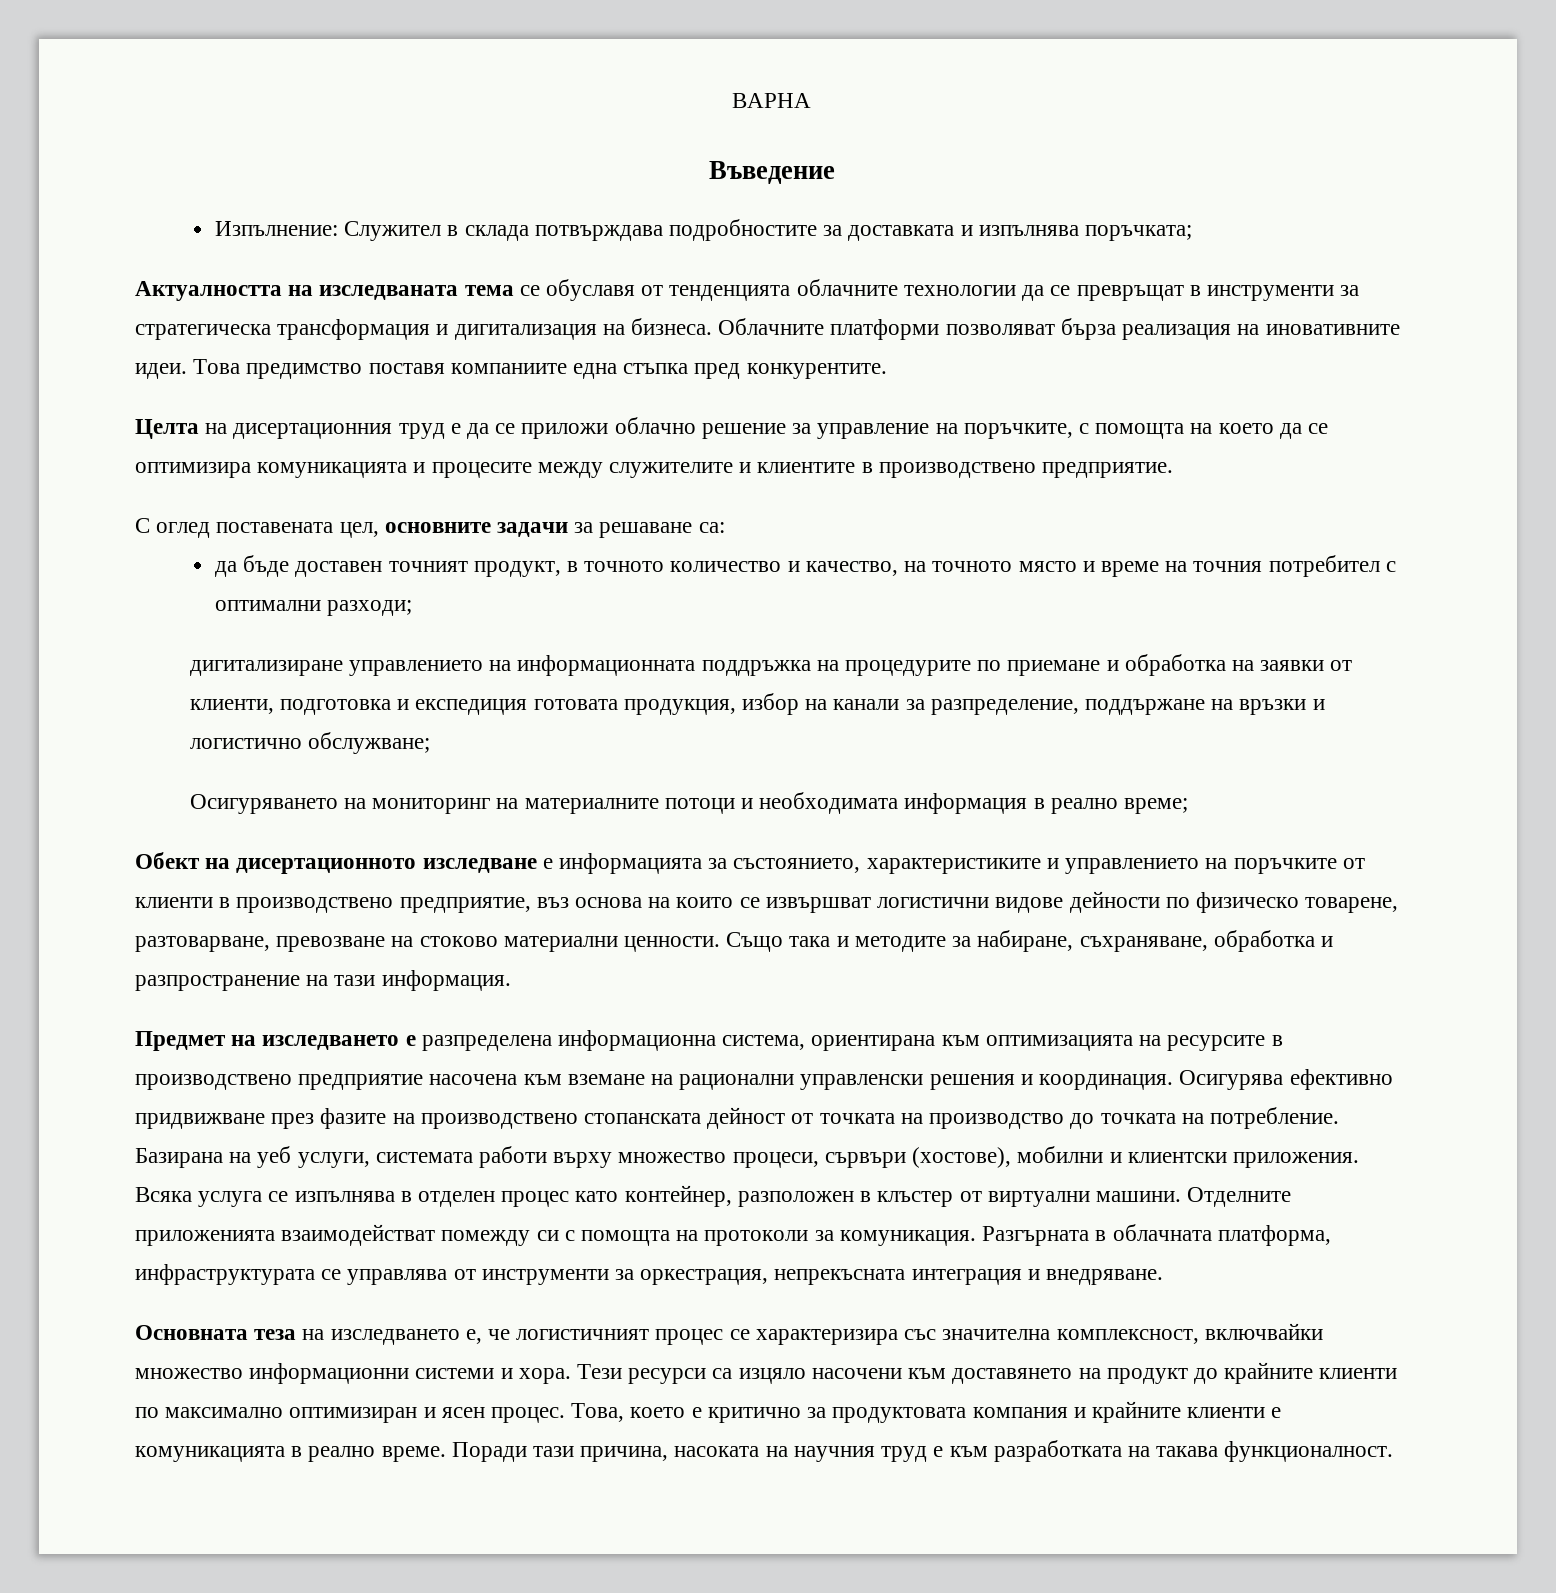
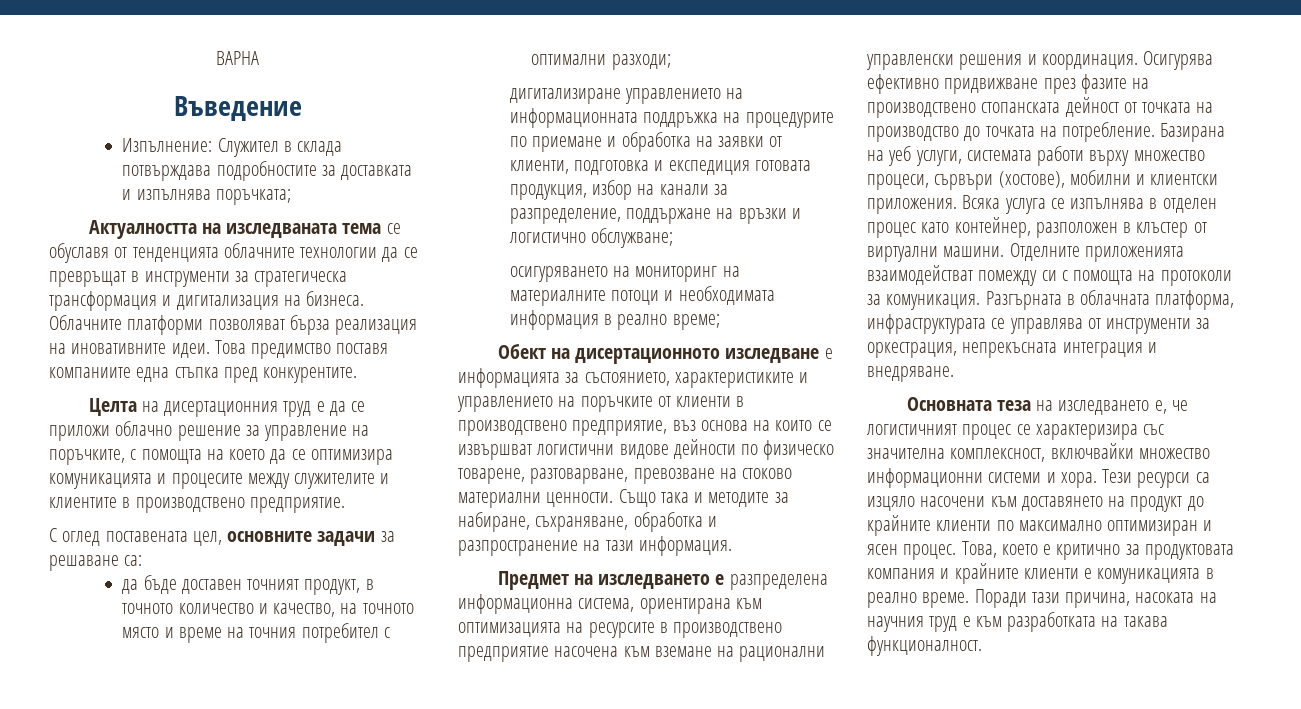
[189,794,338,814] Осигуряването -> [509,266,608,282] oсигуряването

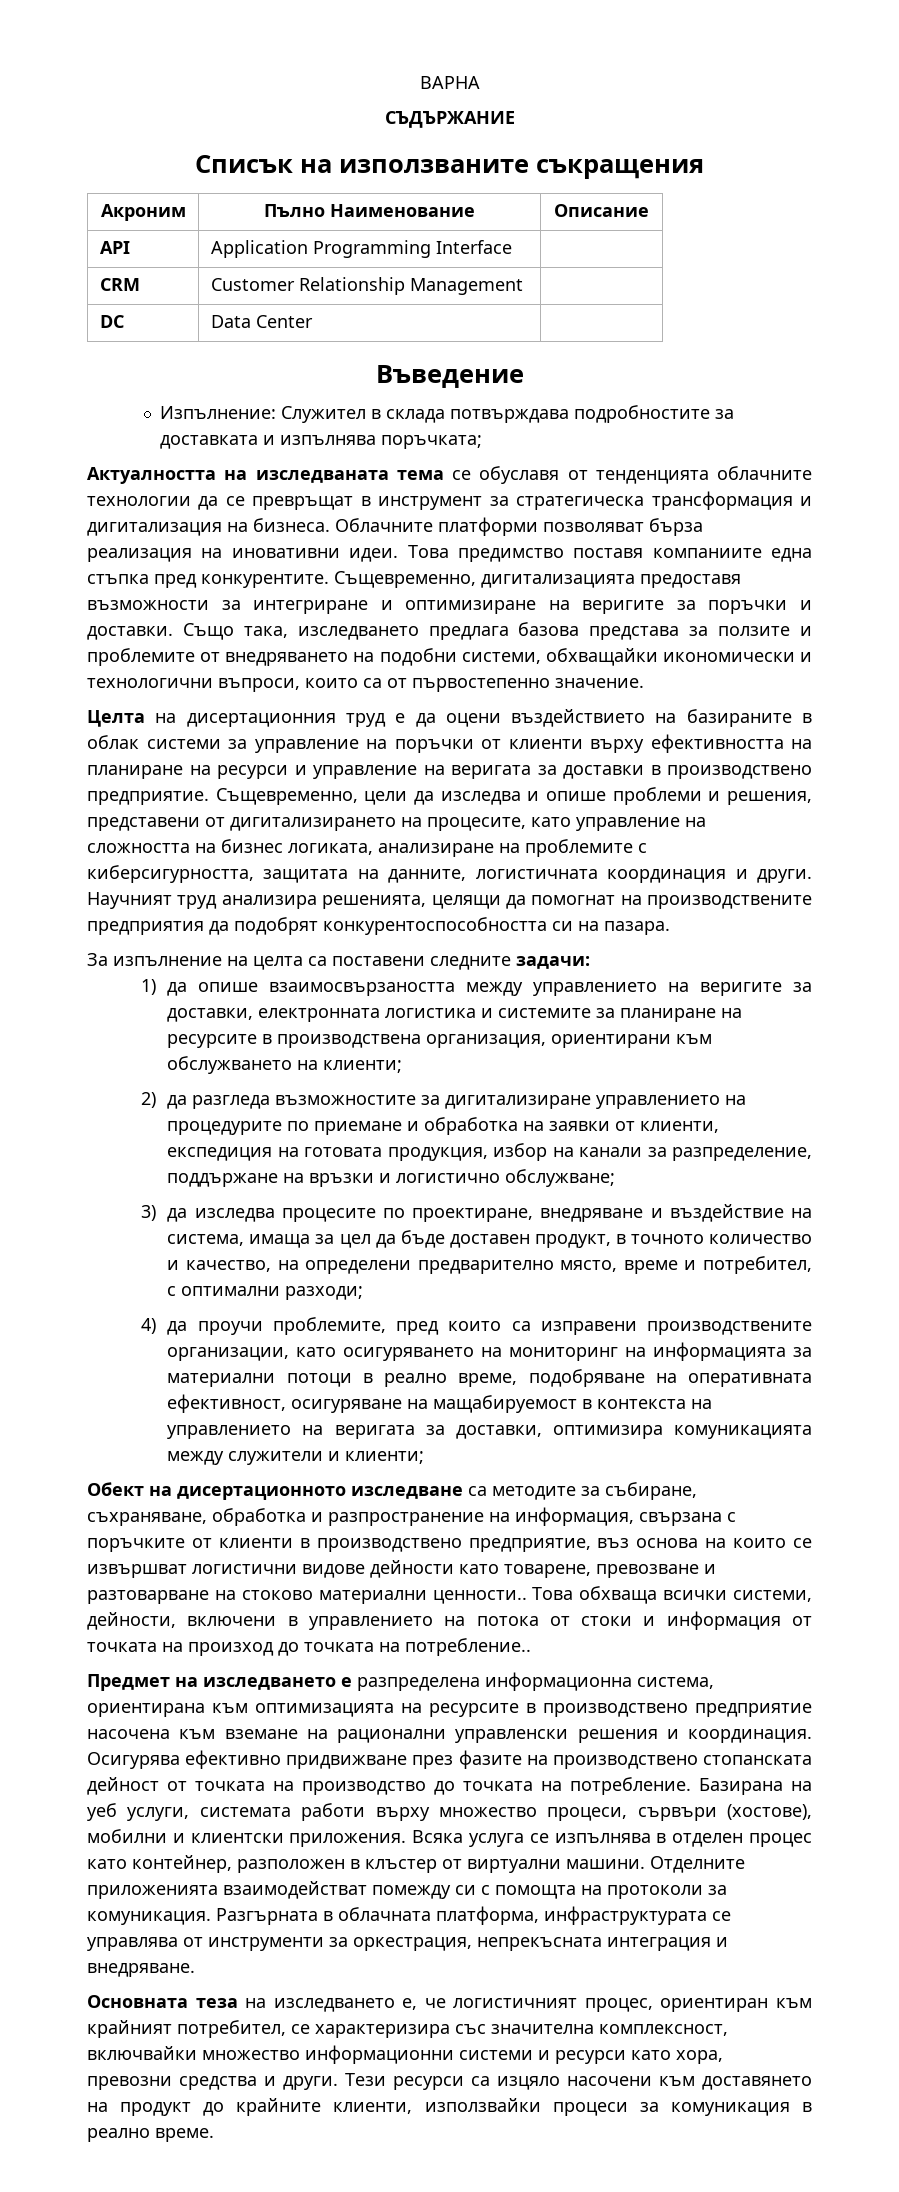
(259, 58) none -> [384,111,515,128] [195,155,704,179] [100,204,186,221] [264,204,475,217] [554,204,649,217] [99,241,130,254] [210,240,512,258] [99,278,140,291] [210,277,523,295] [99,315,124,328] [210,315,313,328] // СЪДЪРЖАНИЕ // Списък на използваните съкращения // Акроним | Пълно Наименование | Описание // API | Application Programming Interface | // CRM | Customer Relationship Management | // DC | Data Center |
[144,271,230,287] инструменти -> [378,496,483,510] инструмент
[71,343,167,354] иновативните -> [231,548,340,558] иновативни
(358, 375) none -> [334,571,741,588] [87,600,812,614] [87,622,813,640] [87,648,812,666] [87,678,644,692] Същевременно, дигитализацията предоставя възможности за интегриране и оптимизиране на веригите за поръчки и доставки. Също така, изследването предлага базова представа за ползите и проблемите от внедряването на подобни системи, обхващайки икономически и технологични въпроси, които са от първостепенно значение.
[351,401,366,412] [49,421,370,441] [49,449,393,465] [49,473,390,489] [49,497,345,513] [49,528,395,546] [49,555,143,571] [122,575,374,595] [122,603,414,617] [122,623,390,643] [531,54,671,70] [509,88,744,104] [509,108,719,128] се приложи облачно решение за управление на поръчките, с помощта на което да се оптимизира комуникацията и процесите между служителите и клиентите в производствено предприятие. // С оглед поставената цел, основните задачи за решаване са: // да бъде доставен точният продукт, в точното количество и качество, на точното място и време на точния потребител с оптимални разходи; // дигитализиране управлението на информационната поддръжка -> [445,709,812,727] [87,734,812,753] [87,765,812,779] [87,787,812,805] [87,817,706,831] [87,839,647,857] [87,865,813,883] [87,892,812,909] [87,917,670,935] [87,953,590,970] [140,979,812,996] [167,1008,743,1022] [167,1034,713,1048] [167,1056,403,1074] [140,1092,721,1109] оцени въздействието на базираните в облак системи за управление на поръчки от клиенти върху ефективността на планиране на ресурси и управление на веригата за доставки в производствено предприятие. Същевременно, цели да изследва и опише проблеми и решения, представени от дигитализирането на процесите, като управление на сложността на бизнес логиката, анализиране на проблемите с киберсигурността, защитата на данните, логистичната координация и други. Научният труд анализира решенията, целящи да помогнат на производствените предприятия да подобрят конкурентоспособността си на пазара. // За изпълнение на целта са поставени следните задачи: // 1) да опише взаимосвързаността между управлението на веригите за доставки, електронната логистика и системите за планиране на ресурсите в производствена организация, ориентирани към обслужването на клиенти; // 2) да разгледа възможностите за дигитализиране управлението
[574,160,750,175] подготовка и експедиция -> [167,1147,299,1161] експедиция на
[509,266,740,282] [509,286,775,306] [509,310,720,330] [497,344,833,364] [458,368,809,388] [457,396,576,412] oсигуряването на мониторинг на материалните потоци и необходимата информация в реално време; // Обект на дисертационното изследване е информацията за състоянието, характеристиките и управлението на -> [140,1204,812,1222] [167,1230,812,1248] [167,1256,812,1274] [167,1286,364,1300] [140,1317,812,1335] [167,1342,812,1361] [167,1369,812,1387] [167,1394,713,1413] [167,1425,812,1439] [167,1451,425,1465] [87,1482,697,1500] [87,1507,736,1526] 3) да изследва процесите по проектиране, внедряване и въздействие на система, имаща за цел да бъде доставен продукт, в точното количество и качество, на определени предварително място, време и потребител, с оптимални разходи; // 4) да проучи проблемите, пред които са изправени производствените организации, като oсигуряването на мониторинг на информацията за материални потоци в реално време, подобряване на оперативната ефективност, осигуряване на мащабируемост в контекста на управлението на веригата за доставки, оптимизира комуникацията между служители и клиенти; // Обект на дисертационното изследване са методите за събиране, съхраняване, обработка и разпространение на информация, свързана с
[741,440,835,460] [458,468,793,484] [458,489,789,508] [458,512,717,532] [458,536,732,556] по физическо товарене, разтоварване, превозване на стоково материални ценности. Също така и методите за набиране, съхраняване, обработка и разпространение на тази информация. -> [459,1564,716,1578] [87,1586,812,1604] [87,1611,812,1630] [87,1638,531,1656] като товарене, превозване и разтоварване на стоково материални ценности.. Това обхваща всички системи, дейности, включени в управлението на потока от стоки и информация от точката на произход до точката на потребление..
[962,424,1012,440] процес -> [584,1998,812,2012] [87,2020,286,2038] процес, ориентиран към крайният потребител,
[1060,472,1097,488] хора. -> [555,2050,723,2064] [87,2076,338,2090] ресурси като хора, превозни средства и други.
[936,520,1213,536] [867,541,1234,560] [867,563,1214,584] [867,589,1217,608] [867,612,1168,632] [867,636,982,656] клиенти по максимално оптимизиран и ясен процес. Това, което е критично за продуктовата компания и крайните клиенти е комуникацията в реално време. Поради тази причина, насоката на научния труд е към разработката на такава функционалност. -> [333,2098,812,2116] [87,2128,214,2142] клиенти, използвайки процеси за комуникация в реално време.

